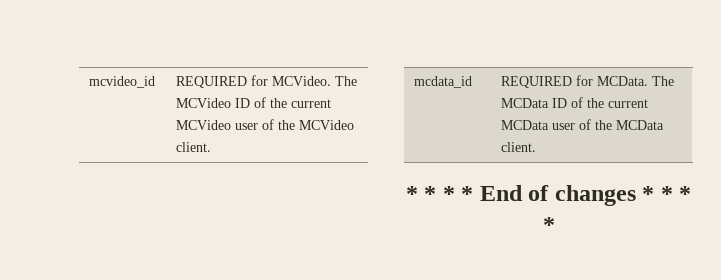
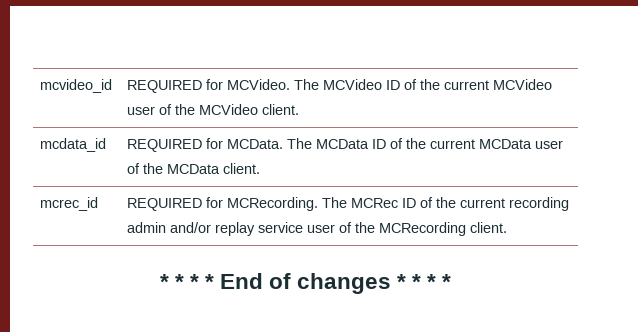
(537, 147) none -> [40,197,99,211] [127,197,570,211] [127,222,508,236] // mcrec_id | REQUIRED for MCRecording. The MCRec ID of the current recording admin and/or replay service user of the MCRecording client.

